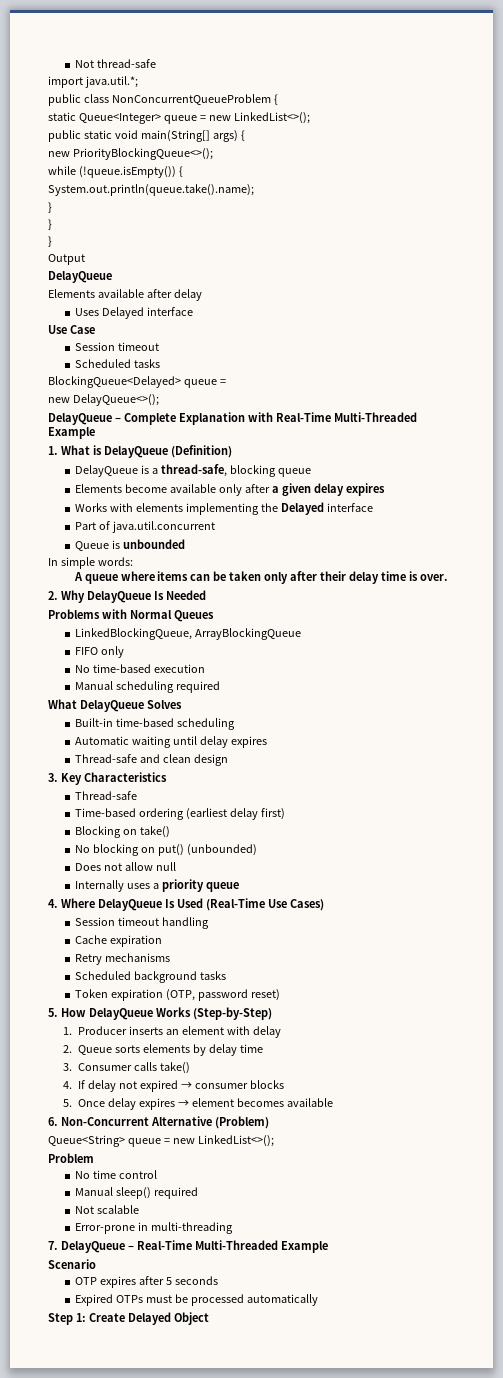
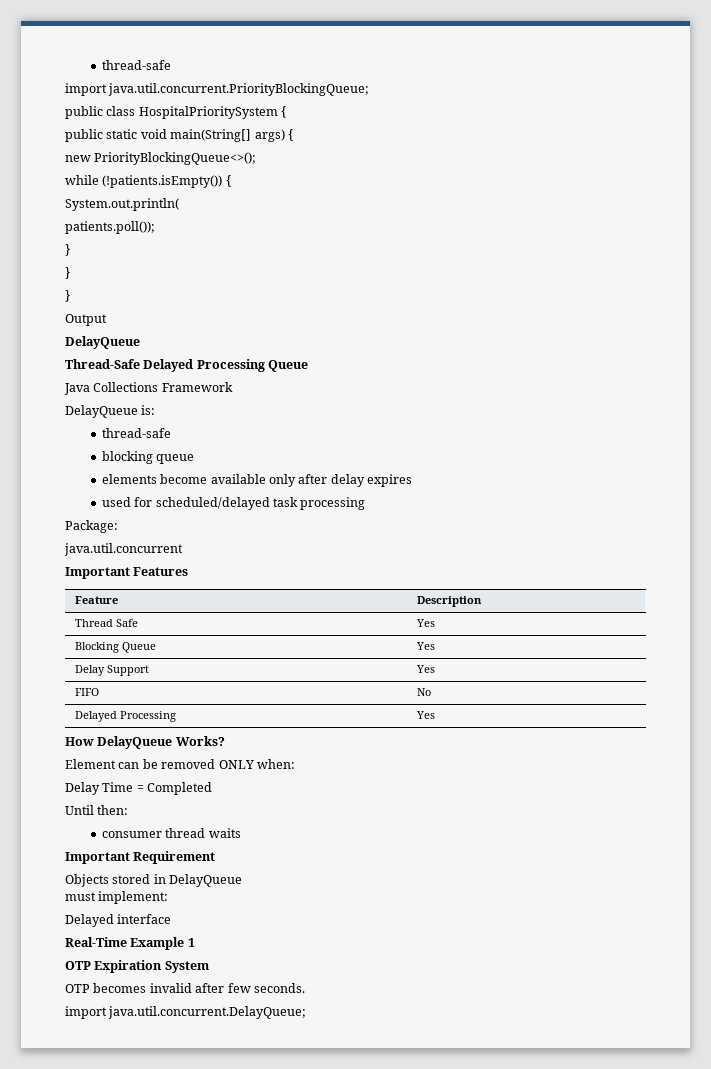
[75,60,95,68] Not -> (101, 65) none
[84,76,138,88] java.util.*; -> [108,83,370,96] java.util.concurrent.PriorityBlockingQueue;
[111,94,278,105] [48,112,310,124] NonConcurrentQueueProblem { // static Queue<Integer> queue = new LinkedList<>(); -> [138,106,287,119] HospitalPrioritySystem {
[78,166,183,178] [48,184,254,196] (!queue.isEmpty()) { // System.out.println(queue.take().name); -> [102,175,231,188] [65,198,179,211] [65,221,155,234] (!patients.isEmpty()) { // System.out.println( // patients.poll());
[48,289,202,301] [75,307,194,319] [48,325,95,334] [75,342,160,351] [75,359,161,368] [48,376,226,388] [48,394,159,406] [48,412,417,425] [48,427,95,439] [48,445,232,458] [75,464,227,477] Elements available after delay // Uses Delayed interface // Use Case // Session timeout // Scheduled tasks // BlockingQueue<Delayed> queue = // new DelayQueue<>(); // DelayQueue – Complete Explanation with Real-Time Multi-Threaded Example // 1. What is DelayQueue (Definition) // DelayQueue is a thread-safe, -> [65,359,309,372] [64,382,233,395] [65,405,156,418] [101,428,171,438] Thread-Safe Delayed Processing Queue // Java Collections Framework // DelayQueue is: // thread-safe //
[75,484,123,493] Elements -> [101,474,157,484] elements
[271,483,385,496] [75,502,373,515] [75,521,216,533] [75,539,186,551] [48,557,133,569] [73,571,449,584] [48,590,206,603] [48,609,214,622] [75,628,302,640] [75,646,125,658] [75,664,206,673] [75,681,221,693] [48,699,182,712] [75,718,236,730] [75,736,267,748] [75,754,228,766] [48,772,167,785] [75,791,138,800] [75,808,285,820] [75,826,171,838] [75,844,257,856] [75,862,176,871] [75,879,239,892] [48,898,324,911] [75,917,210,929] [75,935,163,947] [75,953,171,965] [75,971,227,983] [75,989,280,1001] [48,1007,272,1020] [62,1026,281,1038] [62,1044,263,1056] [62,1062,190,1074] [62,1080,284,1092] [62,1098,333,1110] [48,1116,269,1129] [48,1135,274,1147] [48,1153,94,1163] [75,1170,158,1179] [75,1187,199,1199] [75,1205,140,1214] [75,1222,234,1234] [48,1240,328,1253] [48,1259,96,1269] [75,1276,218,1288] [75,1294,318,1306] [48,1312,209,1325] a given delay expires // Works with elements implementing the Delayed interface // Part of java.util.concurrent // Queue is unbounded // In simple words: // A queue where items can be taken only after their delay time is over. // 2. Why DelayQueue Is Needed // Problems with Normal Queues // LinkedBlockingQueue, ArrayBlockingQueue // FIFO only // No time-based execution // Manual scheduling required // What DelayQueue Solves // Built-in time-based scheduling // Automatic waiting until delay expires // Thread-safe and clean design // 3. Key Characteristics // Thread-safe // Time-based ordering (earliest delay first) // Blocking on take() // No blocking on put() (unbounded) // Does not allow null // Internally uses a priority queue // 4. Where DelayQueue Is Used (Real-Time Use Cases) // Session timeout handling // Cache expiration // Retry mechanisms // Scheduled background tasks // Token expiration (OTP, password reset) // 5. How DelayQueue Works (Step-by-Step) // 1. Producer inserts an element with delay // 2. Queue sorts elements by delay time // 3. Consumer calls take() // 4. If delay not expired → consumer blocks // 5. Once delay expires → element becomes available // 6. Non-Concurrent Alternative (Problem) // Queue<String> queue = new LinkedList<>(); // Problem // No time control // Manual sleep() required // Not scalable // Error-prone in multi-threading // 7. DelayQueue – Real-Time Multi-Threaded Example // Scenario // OTP expires after 5 seconds // Expired OTPs must be processed automatically // Step 1: Create Delayed Object -> [330,474,413,487] [101,497,366,510] [65,520,118,533] [64,543,183,556] [65,567,189,579] [74,596,118,604] [416,596,482,607] [74,619,138,627] [415,619,435,627] [74,642,156,653] [415,642,435,650] [74,665,149,676] [415,665,435,673] [74,688,99,696] [416,688,431,696] [74,711,176,722] [415,711,435,719] [65,736,225,749] [65,759,295,769] [65,782,213,795] [65,805,129,815] [101,828,241,838] [65,851,216,864] [65,874,243,887] [65,891,169,904] [65,914,172,927] [65,937,195,950] [65,960,209,973] [65,983,305,993] [65,1006,307,1019] delay expires // used for scheduled/delayed task processing // Package: // java.util.concurrent // Important Features // Feature | Description // Thread Safe | Yes // Blocking Queue | Yes // Delay Support | Yes // FIFO | No // Delayed Processing | Yes // How DelayQueue Works? // Element can be removed ONLY when: // Delay Time = Completed // Until then: // consumer thread waits // Important Requirement // Objects stored in DelayQueue // must implement: // Delayed interface // Real-Time Example 1 // OTP Expiration System // OTP becomes invalid after few seconds. // import java.util.concurrent.DelayQueue;

